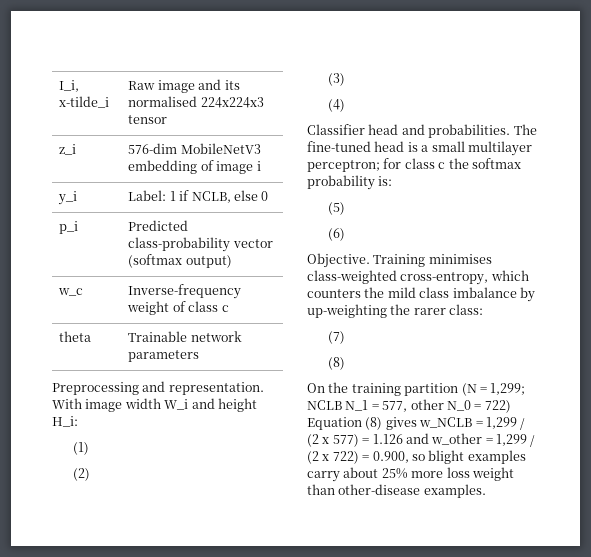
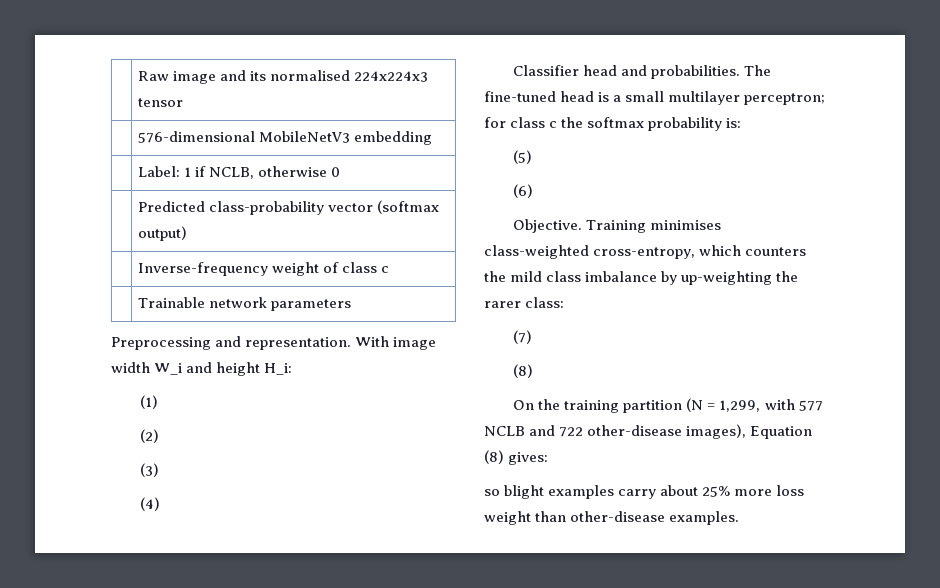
[59,80,80,92] [59,96,110,108] I_i, x-tilde_i -> (137, 76) none
[59,144,77,155] [128,143,178,154] z_i | 576-dim -> [137,131,255,143] | 576-dimensional
[200,160,261,174] [58,191,78,205] of image i // y_i -> (432, 138) //
[233,190,258,201] else -> [257,166,327,177] otherwise
[59,221,79,234] p_i -> (340, 172) none
[58,288,84,296] w_c -> (187, 233) none
[59,331,92,342] theta -> (389, 269) none
[490,383,526,395] [307,399,511,413] [307,417,526,430] [307,433,536,447] [307,451,409,464] 1,299; NCLB N_1 = 577, other N_0 = 722) Equation (8) gives w_NCLB = 1,299 / (2 x 577) = 1.126 and w_other = 1,299 / (2 x 722) = 0.900, -> [719,399,823,412] [484,424,813,439] [484,450,549,465] 1,299, with 577 NCLB and 722 other-disease images), Equation (8) gives: //

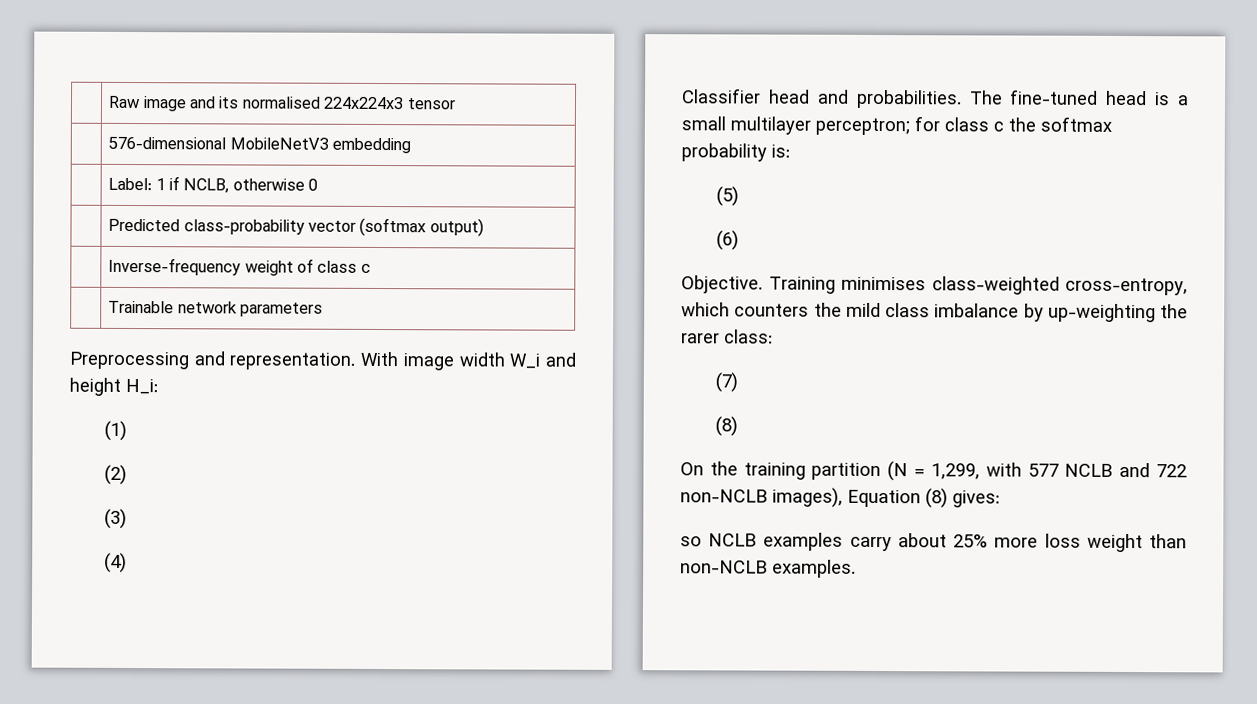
[587,425,683,436] other-disease -> [680,489,768,503] non-NCLB
[504,485,545,499] blight -> [708,533,758,547] NCLB
[570,511,666,522] other-disease -> [680,560,768,574] non-NCLB

